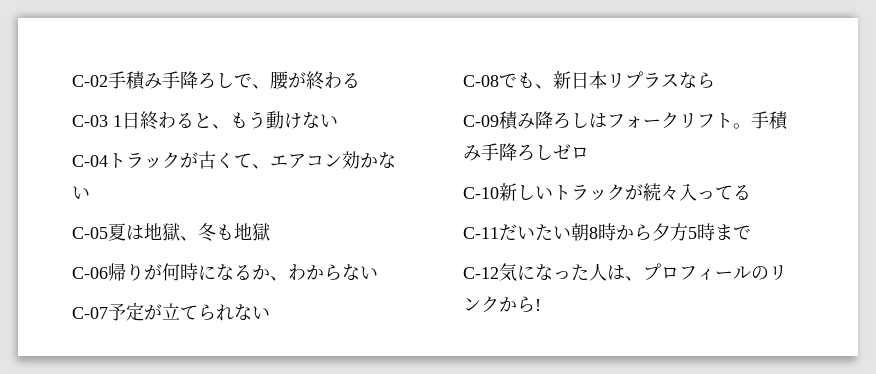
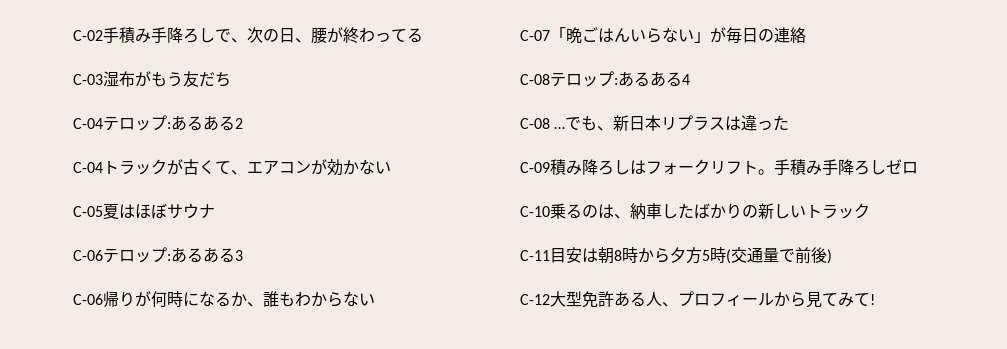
(270, 86) none -> [247,27,311,43] 次の日、
(342, 80) none -> [375,29,407,42] って
[113,111,338,130] 1日終わると、もう動けない -> [103,71,231,87] [73,115,243,131] 湿布がもう友だち // C-04テロップ:あるある2
(342, 160) none -> [311,159,327,175] が
[144,223,270,242] 地獄、冬も地獄 -> [135,203,215,219] [73,247,243,263] ほぼサウナ // C-06テロップ:あるある3
(288, 278) none -> [263,291,295,307] 誰も
[108,302,270,321] [463,75,499,87] 予定が立てられない // C-08 -> [550,27,806,44] [520,71,690,87] [520,118,566,129] 「晩ごはんいらない」が毎日の連絡 // C-08テロップ:あるある4 // C-08 …
[679,72,715,89] なら -> [725,115,790,131] は違った
(499, 193) none -> [550,203,758,220] 乗るのは、納車したばかりの
[625,183,751,201] が続々入ってる -> (870, 211) none
[499,224,571,241] だいたい -> [550,247,598,263] 目安は
[715,224,751,240] まで -> [726,247,832,264] (交通量で前後)
[499,263,625,281] 気になった人は -> [550,291,662,308] 大型免許ある人
[751,265,787,280] [463,296,535,313] のリンクから -> [774,291,870,308] から見てみて

